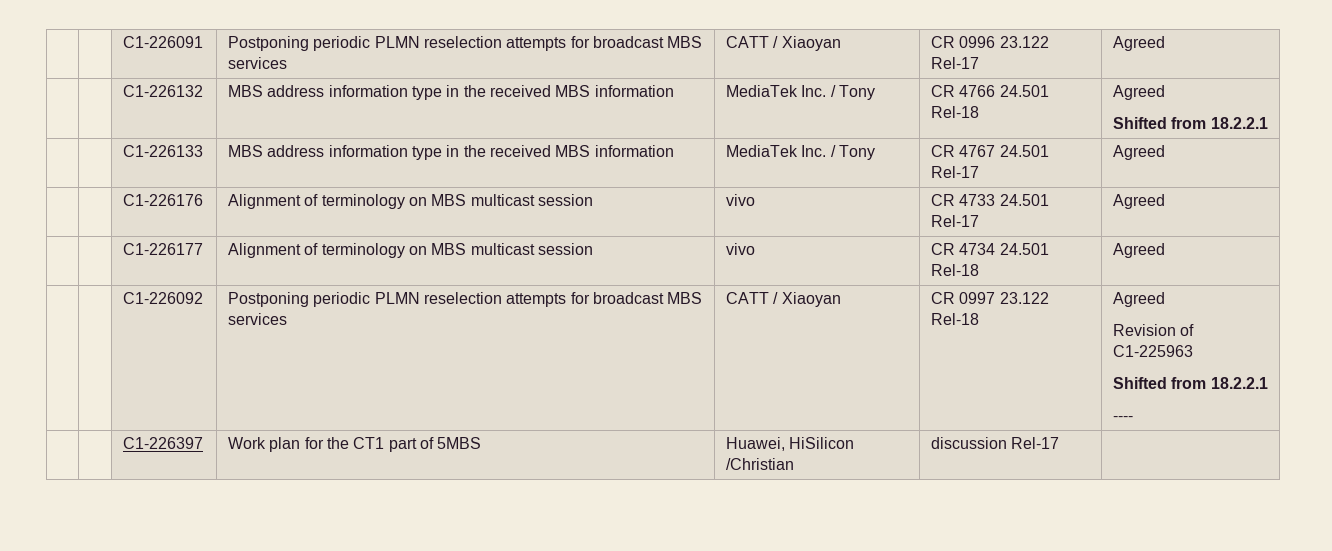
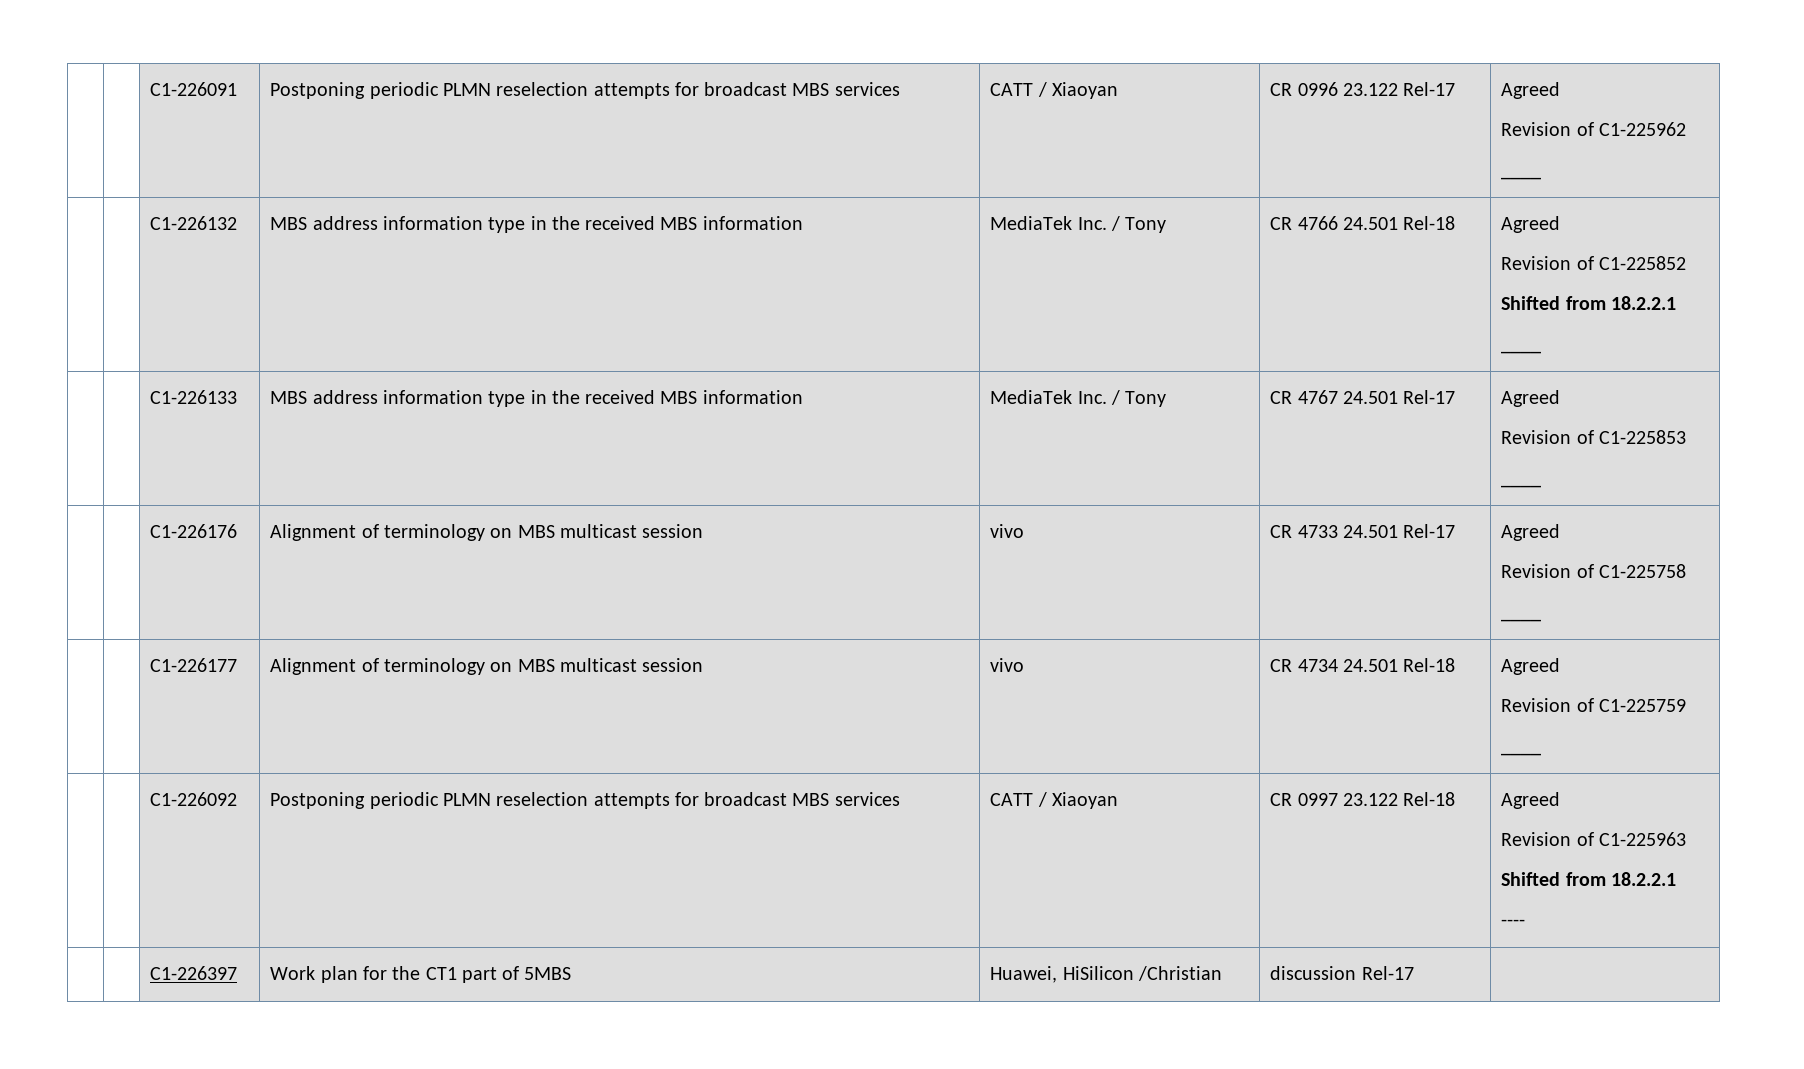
(1165, 43) none -> [1501,122,1686,136] [1501,176,1542,180] // Revision of C1-225962 // ____
[1112,117,1268,129] // Shifted from 18.2.2.1 -> [1501,256,1686,270] [1501,296,1676,310] [1501,350,1542,354] // Revision of C1-225852 // Shifted from 18.2.2.1 // ____
(1165, 152) none -> [1501,430,1686,444] [1501,484,1542,488] // Revision of C1-225853 // ____
(1165, 201) none -> [1501,564,1686,578] [1501,618,1542,622] // Revision of C1-225758 // ____
(1165, 250) none -> [1501,698,1686,712] [1501,752,1542,756] // Revision of C1-225759 // ____

